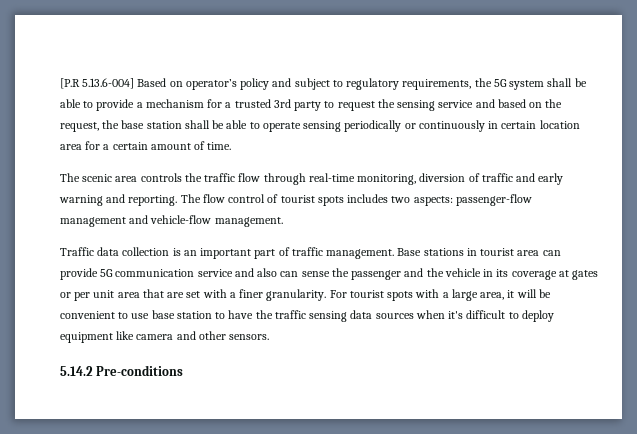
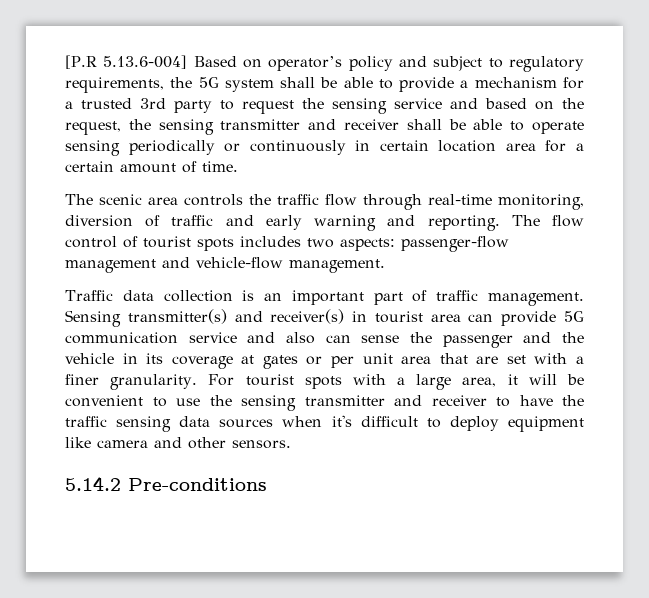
[121,120,182,129] base station -> [158,119,400,135] sensing transmitter and receiver
[397,248,464,256] Base stations -> [65,309,345,327] Sensing transmitter(s) and receiver(s)
[151,310,212,319] base station -> [209,395,487,411] the sensing transmitter and receiver

